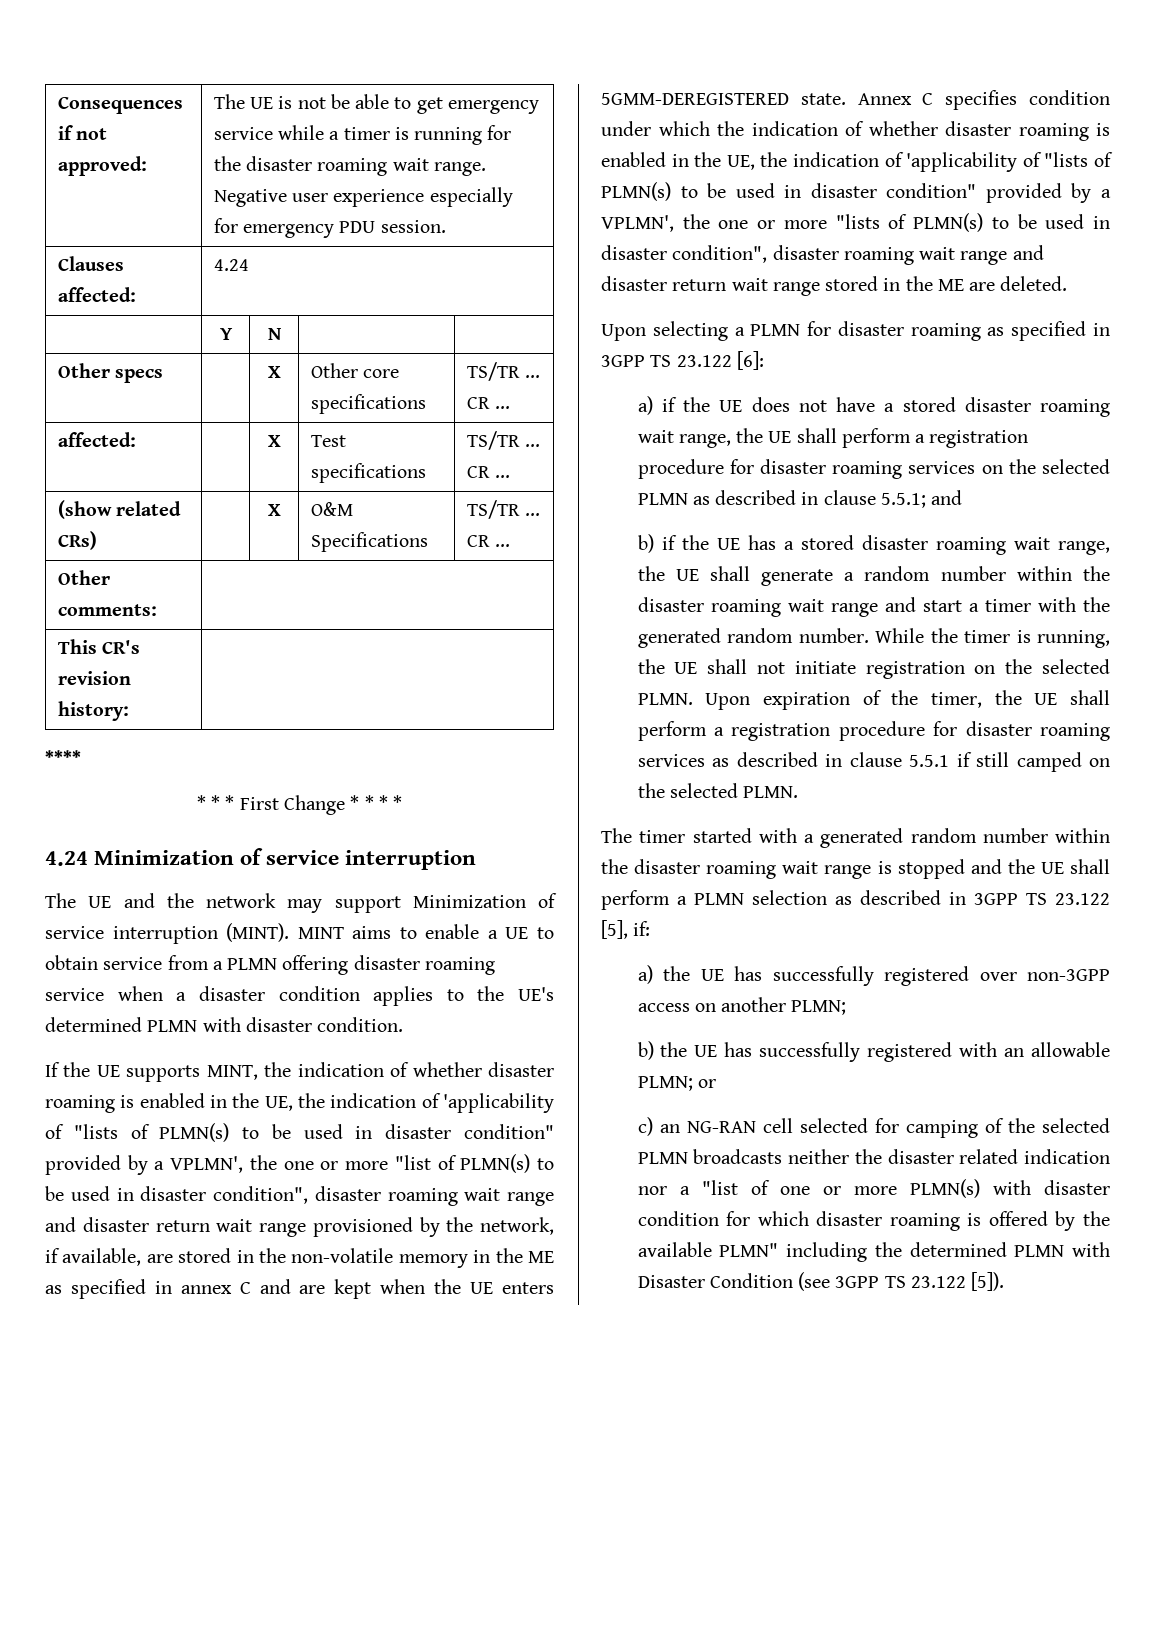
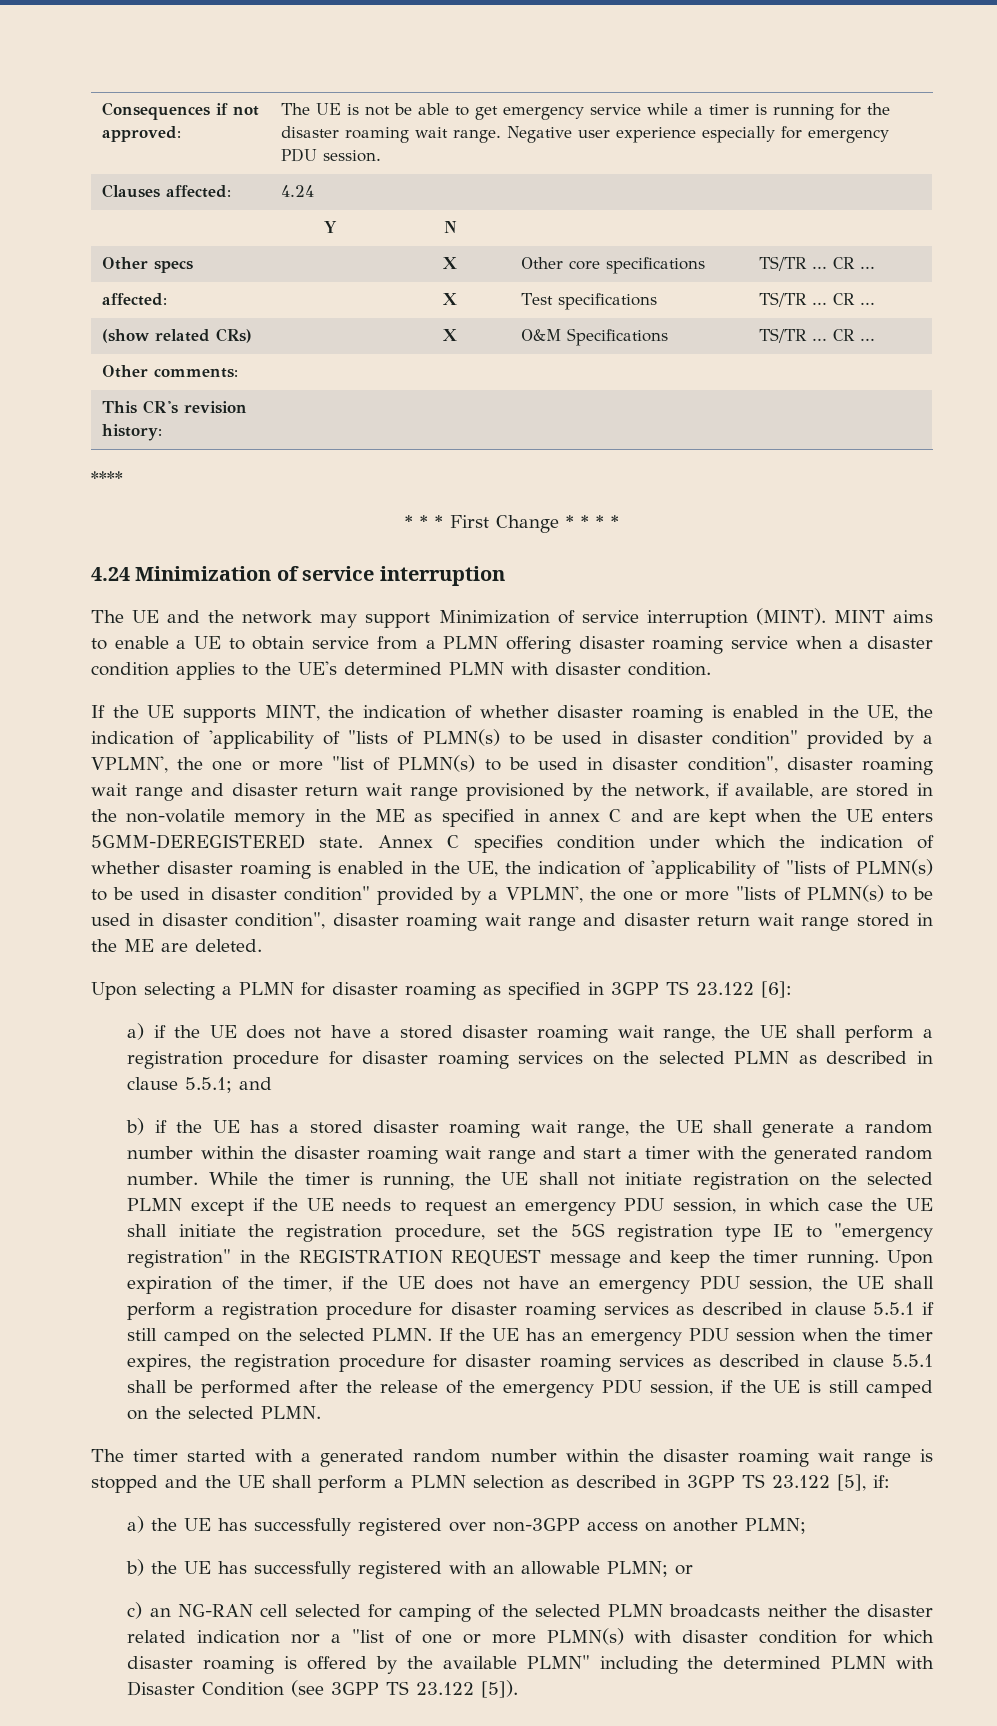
[637,693,693,705] PLMN. -> [127,1197,933,1216] [127,1223,933,1242] [127,1249,879,1268] PLMN except if the UE needs to request an emergency PDU session, in which case the UE shall initiate the registration procedure, set the 5GS registration type IE to "emergency registration" in the REGISTRATION REQUEST message and keep the timer running.
(982, 700) none -> [341,1275,813,1294] if the UE does not have an emergency PDU session,
(799, 792) none -> [439,1327,933,1346] [127,1354,934,1372] [127,1379,933,1398] [127,1406,322,1420] If the UE has an emergency PDU session when the timer expires, the registration procedure for disaster roaming services as described in clause 5.5.1 shall be performed after the release of the emergency PDU session, if the UE is still camped on the selected PLMN.

